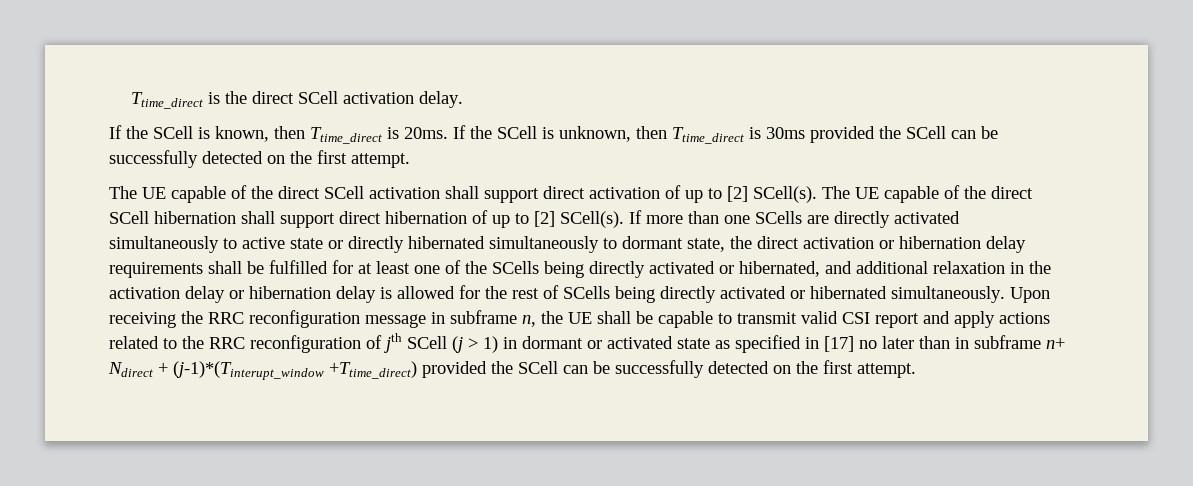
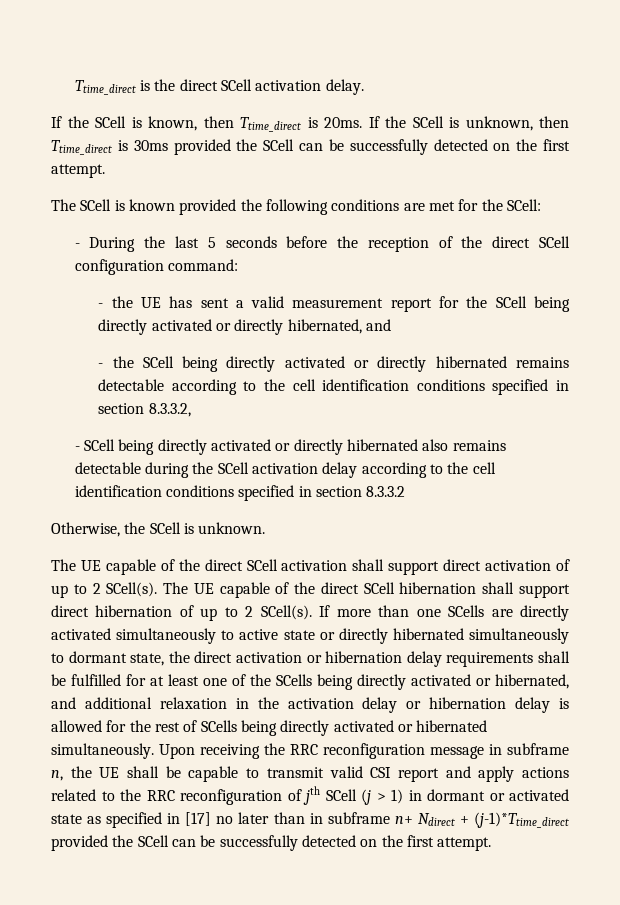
(410, 160) none -> [51,199,541,215] [74,236,570,252] [74,259,238,275] [98,296,570,312] [98,319,391,335] [98,356,570,372] [98,379,569,395] [98,403,191,417] [74,439,506,455] [74,462,496,478] [74,485,406,501] [51,522,266,537] // The SCell is known provided the following conditions are met for the SCell: // - During the last 5 seconds before the reception of the direct SCell configuration command: // - the UE has sent a valid measurement report for the SCell being directly activated or directly hibernated, and // - the SCell being directly activated or directly hibernated remains detectable according to the cell identification conditions specified in section 8.3.3.2, // - SCell being directly activated or directly hibernated also remains detectable during the SCell activation delay according to the cell identification conditions specified in section 8.3.3.2 // Otherwise, the SCell is unknown.
[727,186,748,202] [2] -> [92,583,101,594] 2
[534,211,555,227] [2] -> [245,606,254,617] 2
[173,361,417,380] (j-1)*(Tinterupt_window +Ttime_direct) -> [474,812,569,828] (j-1)*Ttime_direct

